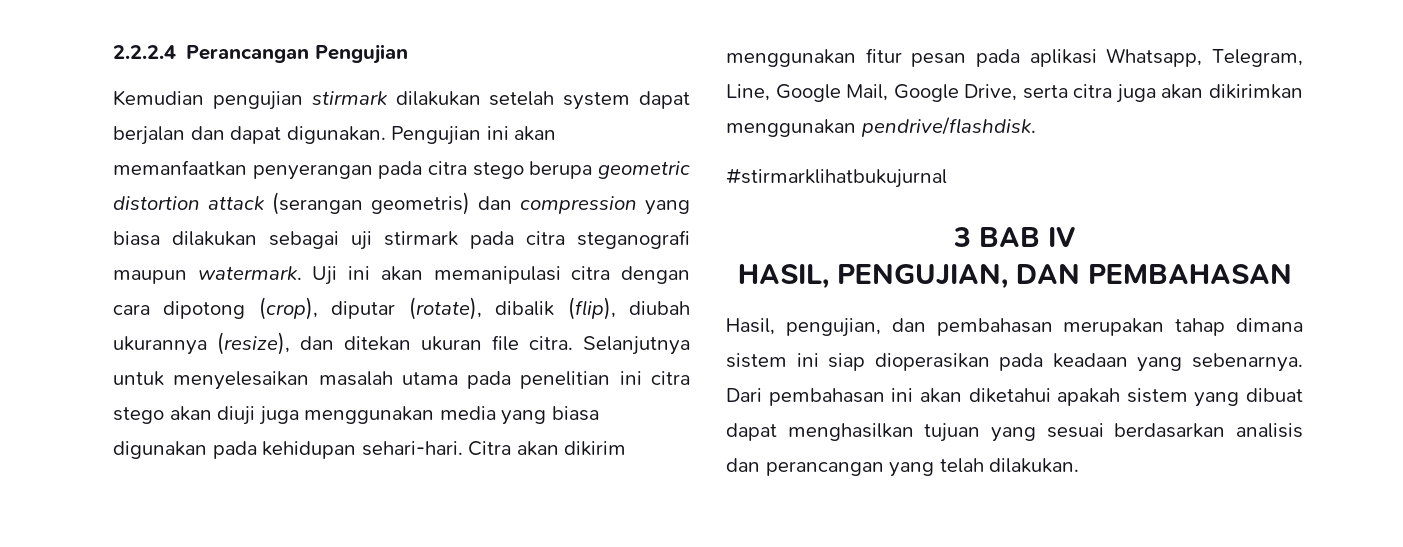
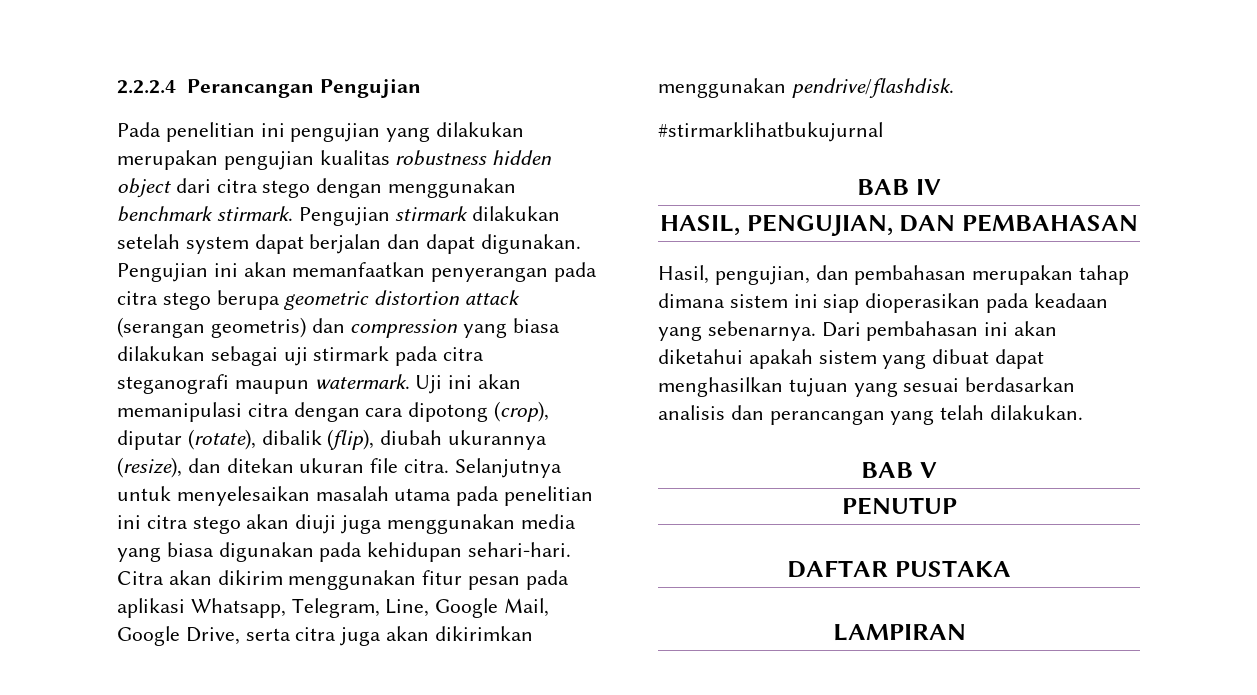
[113,90,303,110] Kemudian pengujian -> [117,122,525,142] [117,150,553,170] [117,178,517,198] [117,206,390,226] Pada penelitian ini pengujian yang dilakukan merupakan pengujian kualitas robustness hidden object dari citra stego dengan menggunakan benchmark stirmark. Pengujian
[953,227,971,247] 3 -> (883, 132) none
(1080, 465) none -> [861,462,937,478] [841,497,957,515] [787,560,1011,578] [832,624,966,641] // BAB V // PENUTUP // DAFTAR PUSTAKA // LAMPIRAN

